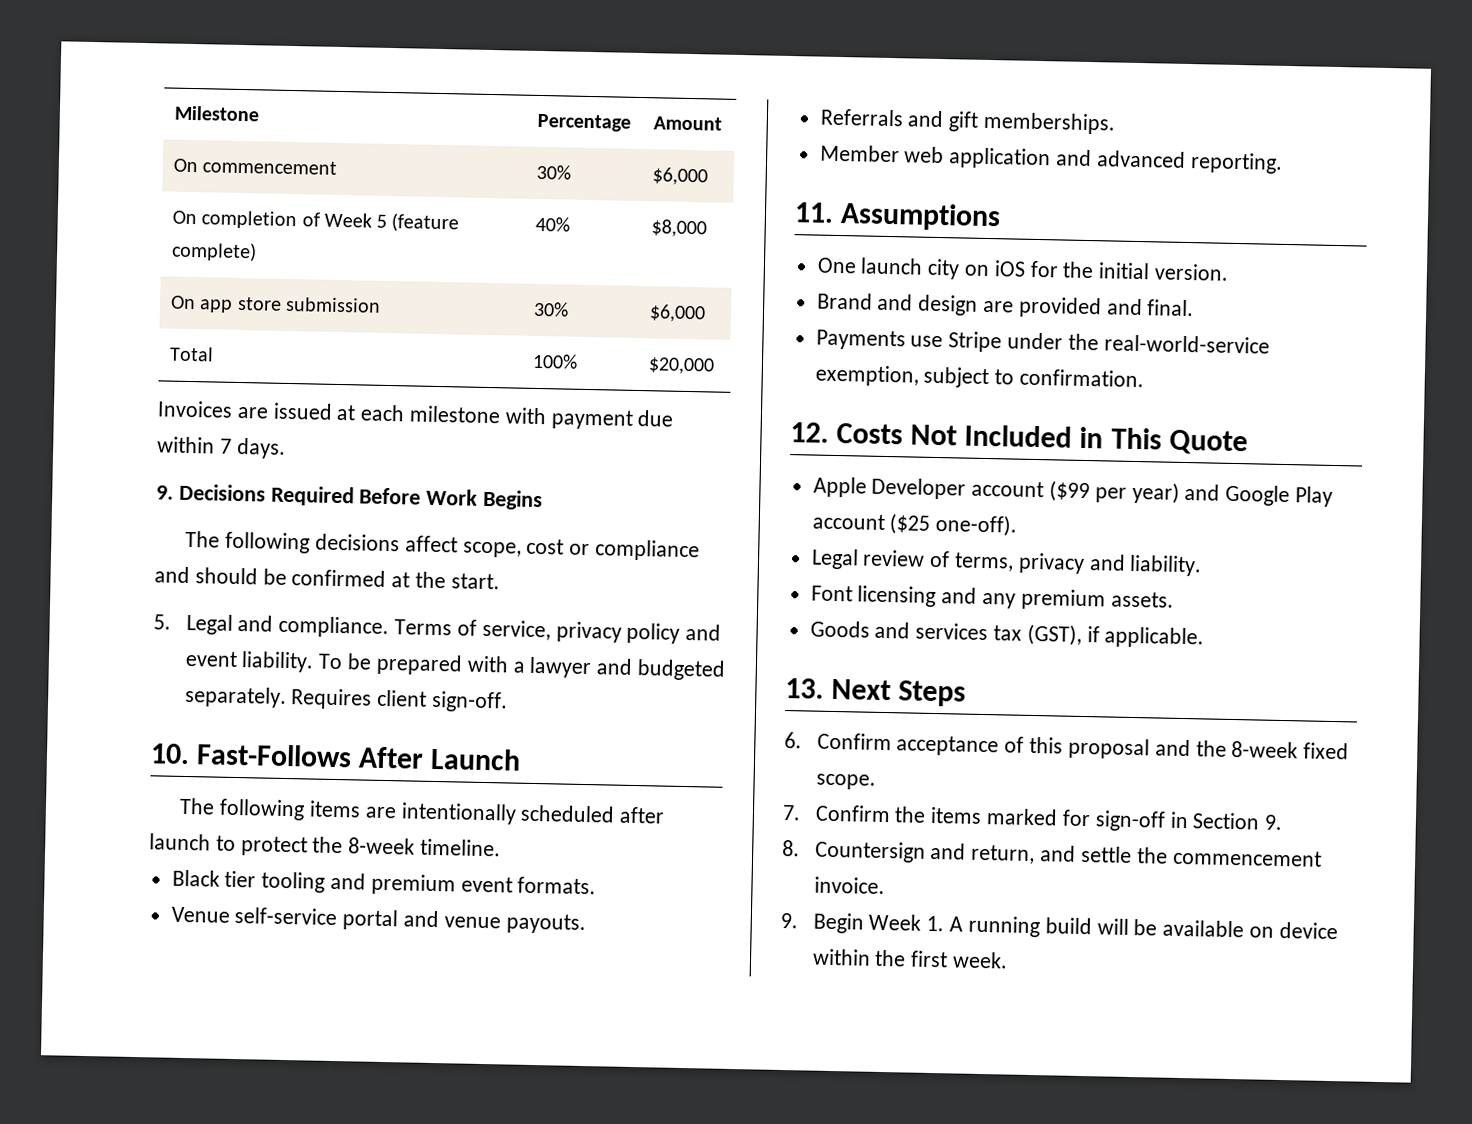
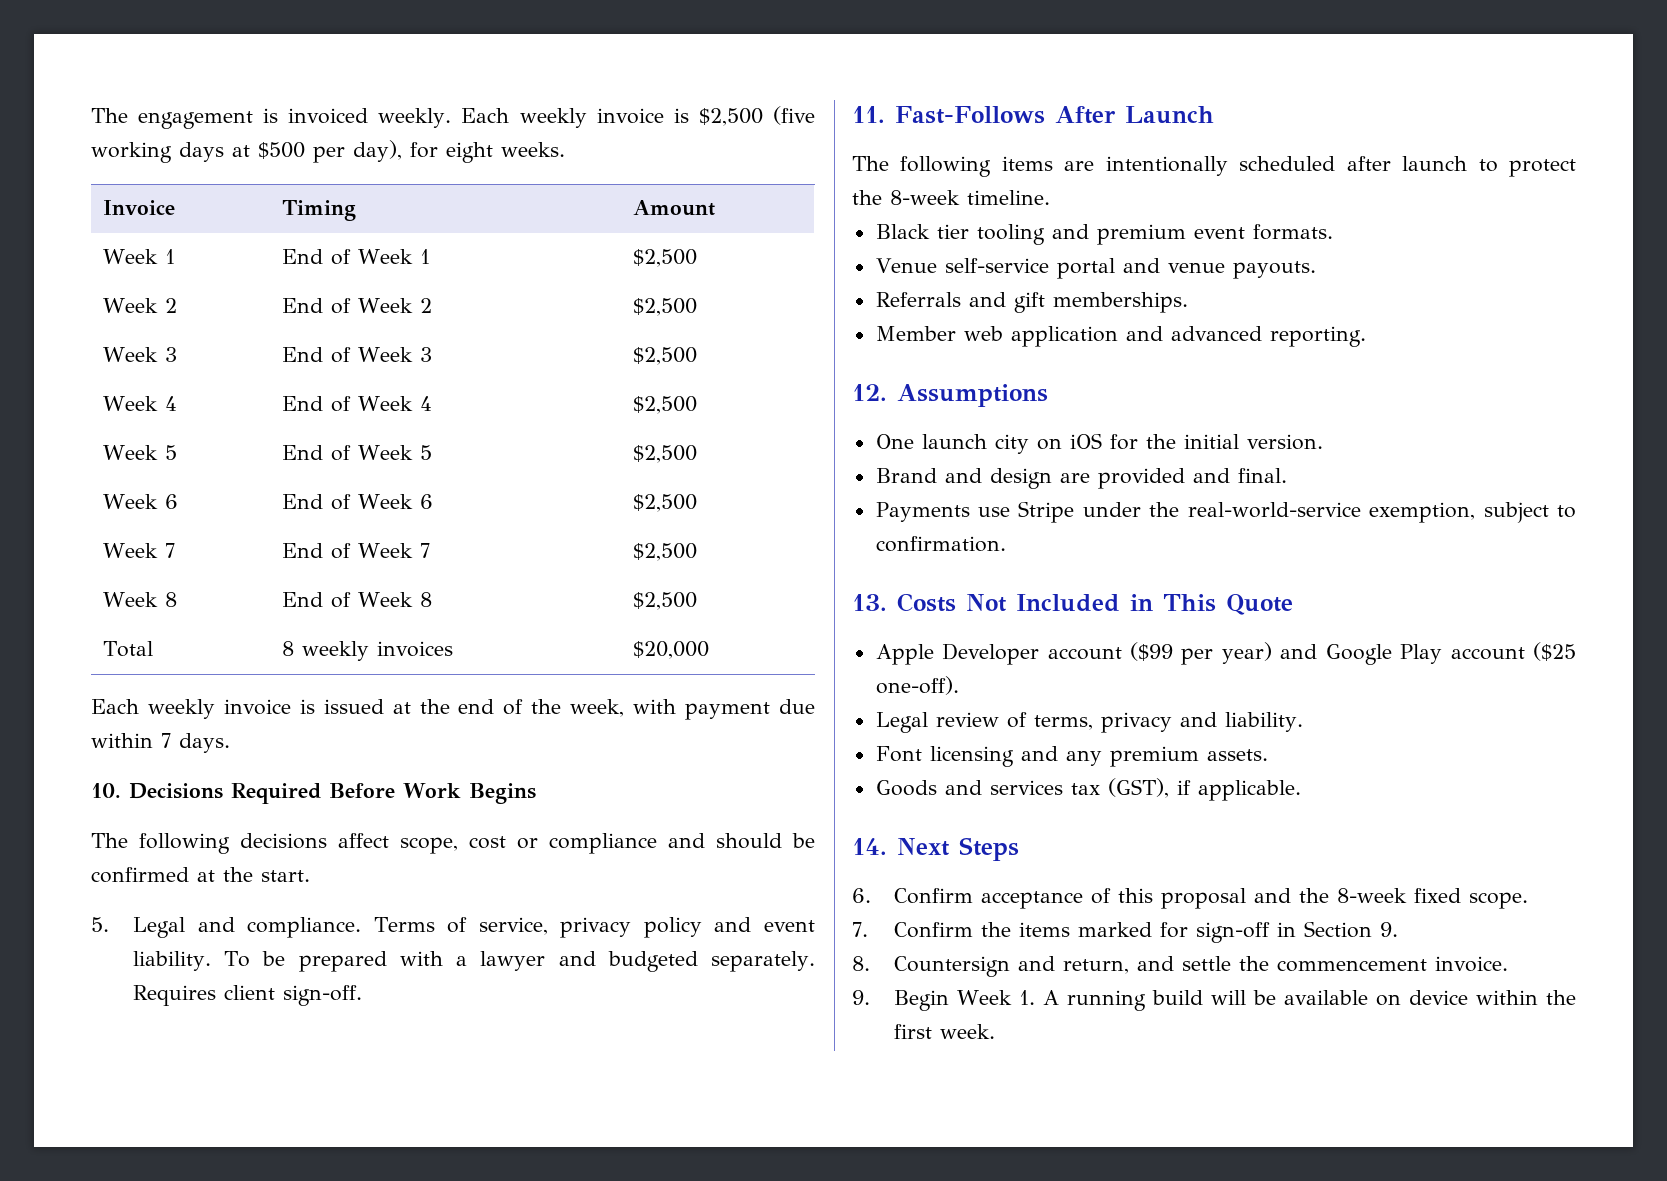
[174,105,261,122] [537,113,632,132] [653,116,723,131] [173,158,338,175] [536,164,572,180] [652,167,709,186] [172,210,460,233] [171,241,258,262] [535,216,571,232] [651,219,708,238] [170,295,381,313] [533,301,570,317] [649,304,707,323] [169,346,215,362] [532,353,579,369] [648,357,716,375] [157,400,502,424] Milestone | Percentage | Amount // On commencement | 30% | $6,000 // On completion of Week 5 (feature complete) | 40% | $8,000 // On app store submission | 30% | $6,000 // Total | 100% | $20,000 // Invoices are issued at each milestone -> [91,106,815,129] [91,140,565,163] [103,200,176,215] [282,200,357,221] [633,200,716,216] [103,249,176,264] [282,249,431,265] [633,249,698,267] [103,298,178,313] [282,298,433,314] [633,298,698,316] [103,347,178,362] [282,347,433,363] [633,347,698,365] [103,396,178,411] [282,396,433,412] [633,396,698,414] [103,445,178,460] [282,445,433,461] [633,445,698,463] [103,494,179,509] [282,494,434,510] [633,494,698,512] [103,543,176,558] [282,543,431,559] [633,543,698,561] [103,592,178,607] [282,592,433,608] [633,592,698,610] [103,641,154,657] [282,641,454,661] [633,641,710,659] [91,699,625,719] The engagement is invoiced weekly. Each weekly invoice is $2,500 (five working days at $500 per day), for eight weeks. // Invoice | Timing | Amount // Week 1 | End of Week 1 | $2,500 // Week 2 | End of Week 2 | $2,500 // Week 3 | End of Week 3 | $2,500 // Week 4 | End of Week 4 | $2,500 // Week 5 | End of Week 5 | $2,500 // Week 6 | End of Week 6 | $2,500 // Week 7 | End of Week 7 | $2,500 // Week 8 | End of Week 8 | $2,500 // Total | 8 weekly invoices | $20,000 // Each weekly invoice is issued at the end of the week,
[156,485,174,500] 9. -> [91,783,121,798] 10.
[150,743,190,765] 10. -> [852,106,885,123] 11.
[794,202,834,223] 11. -> [852,384,887,401] 12.
[790,422,829,443] 12. -> [852,594,887,611] 13.
[785,678,824,699] 13. -> [852,838,887,855] 14.

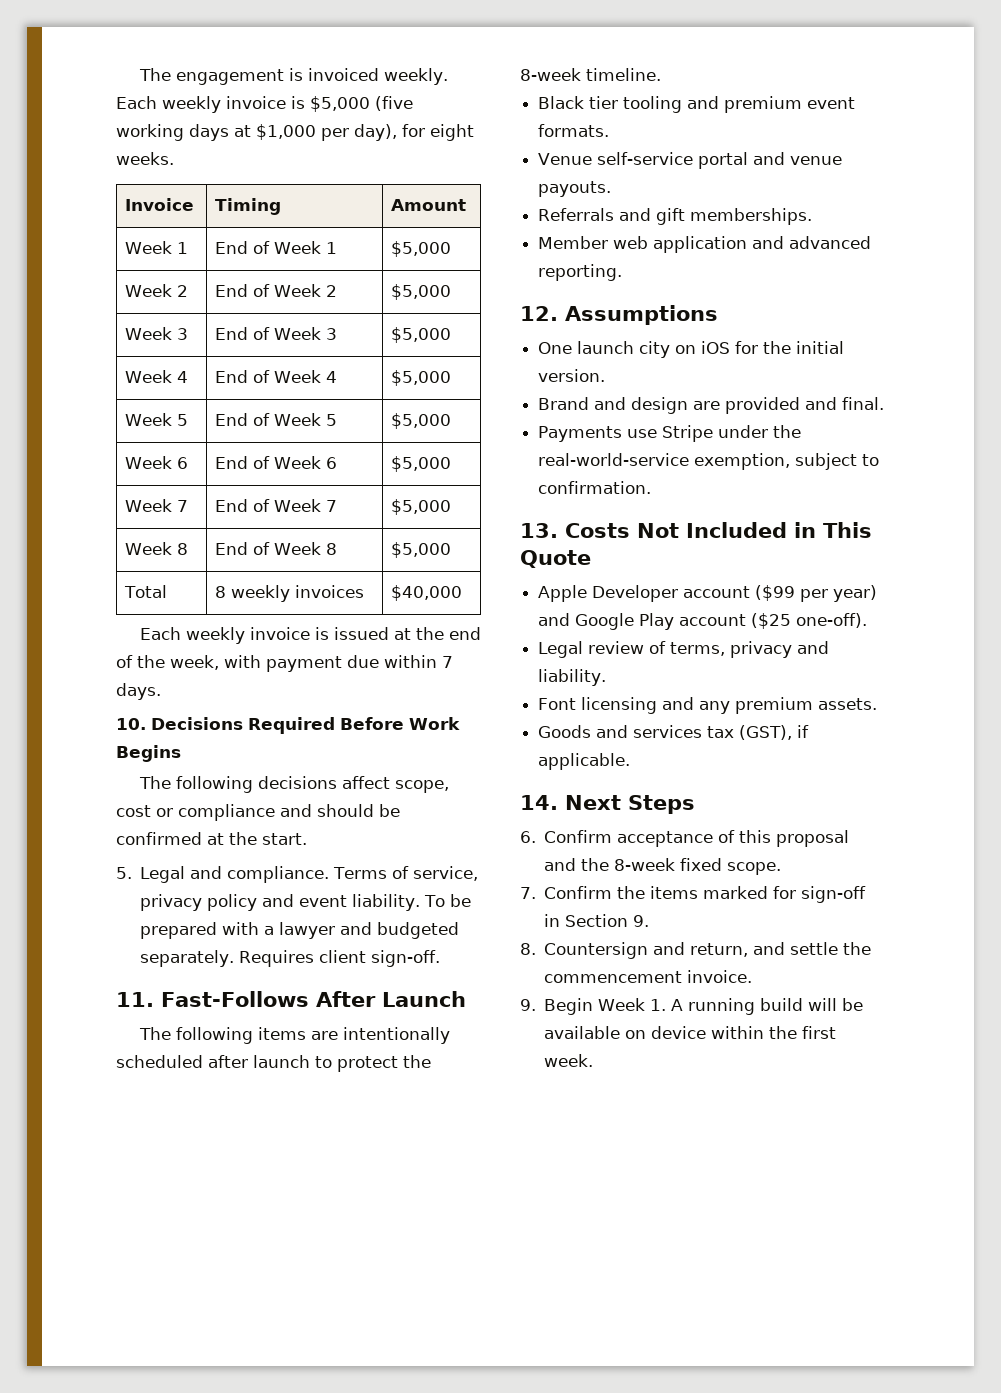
[698,108,763,126] $2,500 -> [310,96,370,112] $5,000
[258,142,305,159] $500 -> [256,124,316,140] $1,000
[633,249,698,267] $2,500 -> [390,241,451,257] $5,000
[633,298,698,316] $2,500 -> [390,284,451,300] $5,000
[633,347,698,365] $2,500 -> [390,327,451,343] $5,000
[633,396,698,414] $2,500 -> [390,370,451,386] $5,000
[633,445,698,463] $2,500 -> [390,413,451,429] $5,000
[633,494,698,512] $2,500 -> [390,456,451,472] $5,000
[633,543,698,561] $2,500 -> [390,499,451,515] $5,000
[633,592,698,610] $2,500 -> [390,542,451,558] $5,000
[633,641,710,659] $20,000 -> [390,585,462,601] $40,000

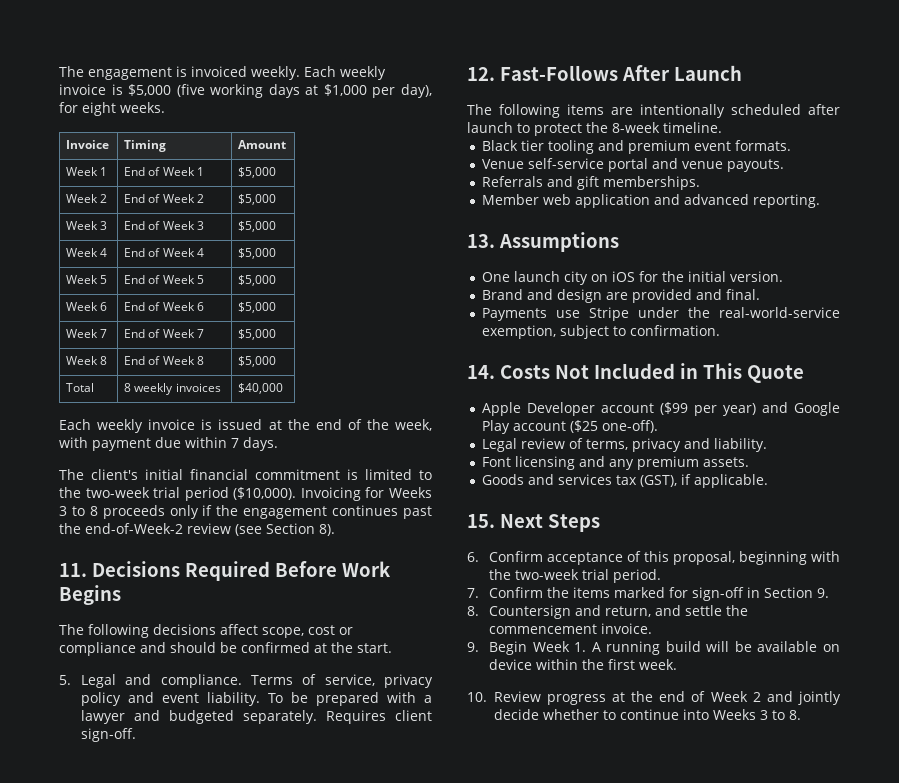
[116,718,146,730] 10. -> [59,469,432,480] [59,487,432,501] [59,505,432,519] [59,523,335,536] [59,563,87,577] The client's initial financial commitment is limited to the two-week trial period ($10,000). Invoicing for Weeks 3 to 8 proceeds only if the engagement continues past the end-of-Week-2 review (see Section 8). // 11.
[116,992,154,1007] 11. -> [467,67,495,81] 12.
[520,306,558,321] 12. -> [467,234,495,248] 13.
[520,523,558,538] 13. -> [467,365,495,379] 14.
[520,795,558,810] 14. -> [467,514,495,528] 15.
[776,830,850,847] [544,858,782,875] proposal and the 8-week fixed scope. -> [672,551,840,565] [488,569,661,583] proposal, beginning with the two-week trial period.
(594, 1060) none -> [467,691,841,705] [493,709,801,720] // 10. Review progress at the end of Week 2 and jointly decide whether to continue into Weeks 3 to 8.

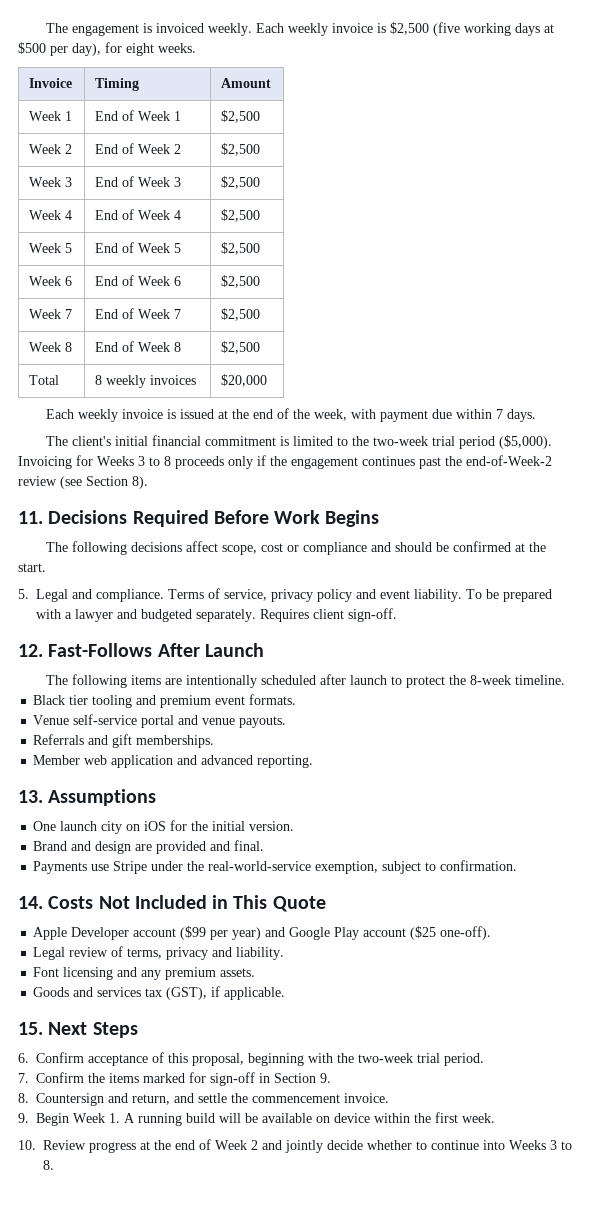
[128,84,172,96] $5,000 -> [389,22,429,35] $2,500
[323,84,367,96] $1,000 -> [18,42,46,54] $500
[238,167,277,178] $5,000 -> [220,110,260,123] $2,500
[238,194,277,205] $5,000 -> [220,143,260,156] $2,500
[238,221,277,232] $5,000 -> [220,176,260,189] $2,500
[238,248,277,259] $5,000 -> [220,209,260,222] $2,500
[238,275,277,286] $5,000 -> [220,242,260,255] $2,500
[238,302,277,313] $5,000 -> [220,275,260,288] $2,500
[238,329,277,340] $5,000 -> [220,308,260,321] $2,500
[238,356,277,367] $5,000 -> [220,341,260,354] $2,500
[238,383,284,394] $40,000 -> [220,374,267,387] $20,000
[233,487,297,500] ($10,000). -> [498,435,552,449] ($5,000).

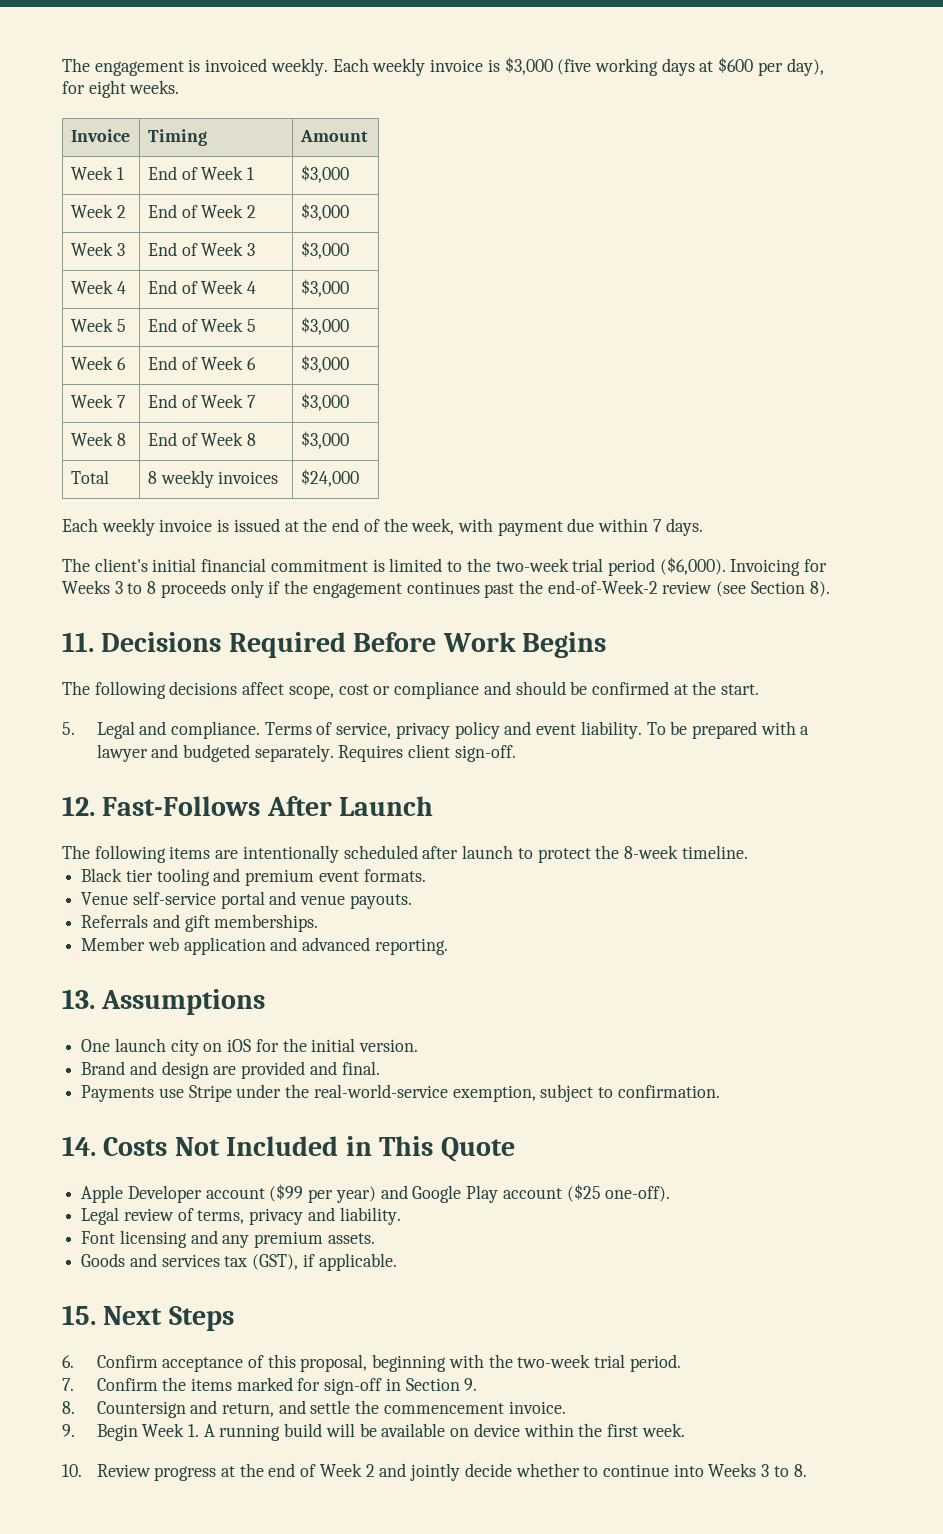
[389,22,429,35] $2,500 -> [504,57,553,75] $3,000
[18,42,46,54] $500 -> [718,57,754,73] $600
[220,110,260,123] $2,500 -> [300,165,349,183] $3,000
[220,143,260,156] $2,500 -> [300,203,349,221] $3,000
[220,176,260,189] $2,500 -> [300,241,349,259] $3,000
[220,209,260,222] $2,500 -> [300,279,349,297] $3,000
[220,242,260,255] $2,500 -> [300,317,349,335] $3,000
[220,275,260,288] $2,500 -> [300,355,349,373] $3,000
[220,308,260,321] $2,500 -> [300,393,349,411] $3,000
[220,341,260,354] $2,500 -> [300,431,349,449] $3,000
[220,374,267,387] $20,000 -> [300,469,359,487] $24,000
[498,435,552,449] ($5,000). -> [659,557,726,575] ($6,000).

